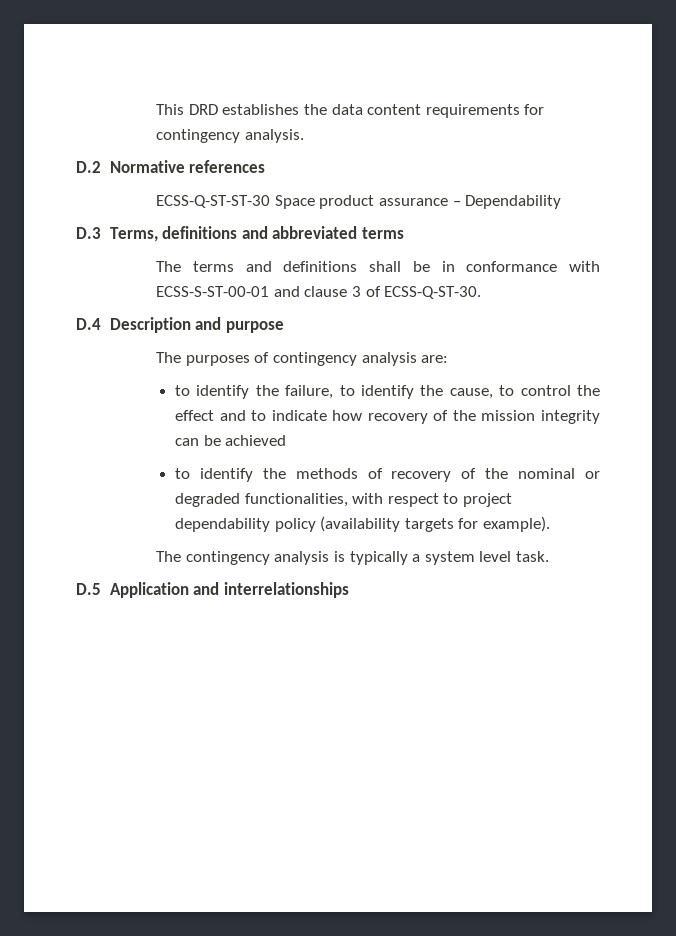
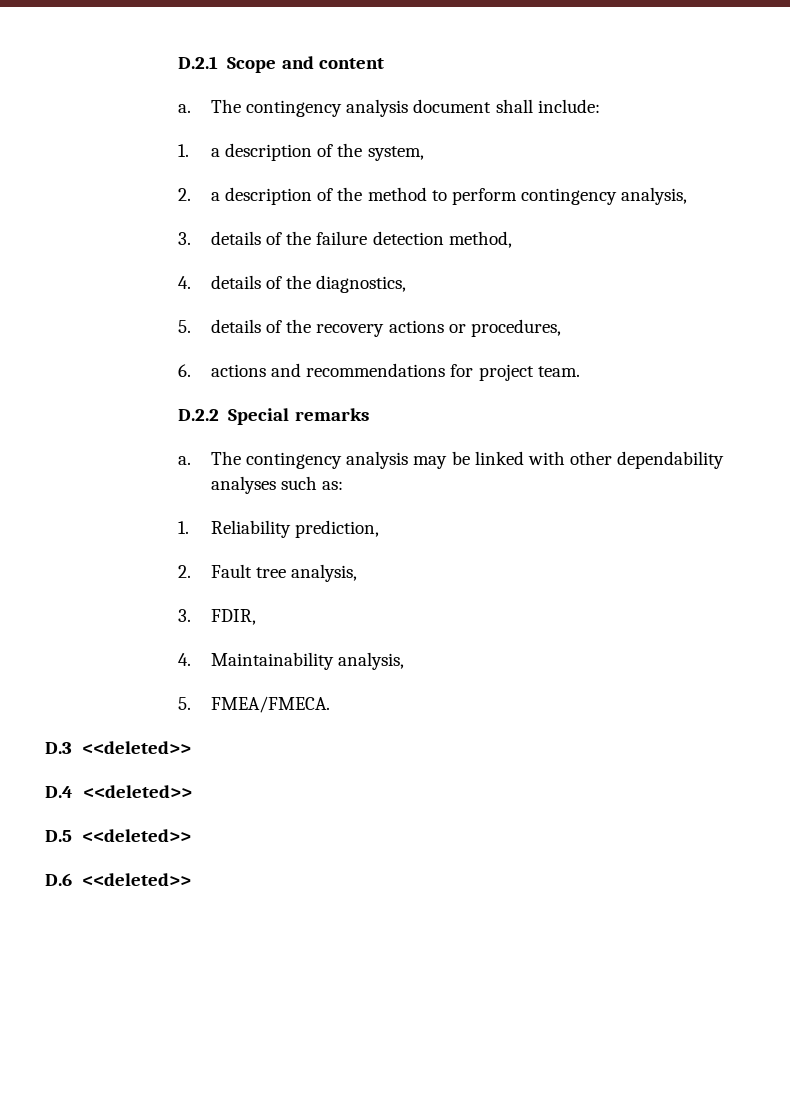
[156,104,545,118] [156,129,304,143] [76,160,266,173] [156,195,562,209] [76,226,404,242] [156,261,600,272] [156,286,482,299] [76,317,284,333] [156,352,449,366] [174,385,600,399] [174,410,600,424] [174,435,287,446] [174,468,601,482] [174,493,512,507] [174,516,550,532] [156,551,549,565] [76,582,349,598] This DRD establishes the data content requirements for contingency analysis. // D.2 Normative references // ECSS-Q-ST-ST-30 Space product assurance – Dependability // D.3 Terms, definitions and abbreviated terms // The terms and definitions shall be in conformance with ECSS-S-ST-00-01 and clause 3 of ECSS-Q-ST-30. // D.4 Description and purpose // The purposes of contingency analysis are: // to identify the failure, to identify the cause, to control the effect and to indicate how recovery of the mission integrity can be achieved // to identify the methods of recovery of the nominal or degraded functionalities, with respect to project dependability policy (availability targets for example). // The contingency analysis is typically a system level task. // D.5 Application and interrelationships -> [177,56,384,73] [177,99,600,117] [177,143,424,161] [177,187,688,205] [177,231,512,248] [177,275,407,293] [177,319,561,337] [177,363,580,381] [177,408,369,425] [177,451,725,469] [211,476,344,494] [177,520,380,538] [177,564,358,582] [177,609,257,625] [177,652,405,670] [177,696,331,713] [45,741,191,754] [45,785,192,798] [45,829,191,842] [45,873,191,886] D.2.1 Scope and content // a. The contingency analysis document shall include: // 1. a description of the system, // 2. a description of the method to perform contingency analysis, // 3. details of the failure detection method, // 4. details of the diagnostics, // 5. details of the recovery actions or procedures, // 6. actions and recommendations for project team. // D.2.2 Special remarks // a. The contingency analysis may be linked with other dependability analyses such as: // 1. Reliability prediction, // 2. Fault tree analysis, // 3. FDIR, // 4. Maintainability analysis, // 5. FMEA/FMECA. // D.3 <<deleted>> // D.4 <<deleted>> // D.5 <<deleted>> // D.6 <<deleted>>

